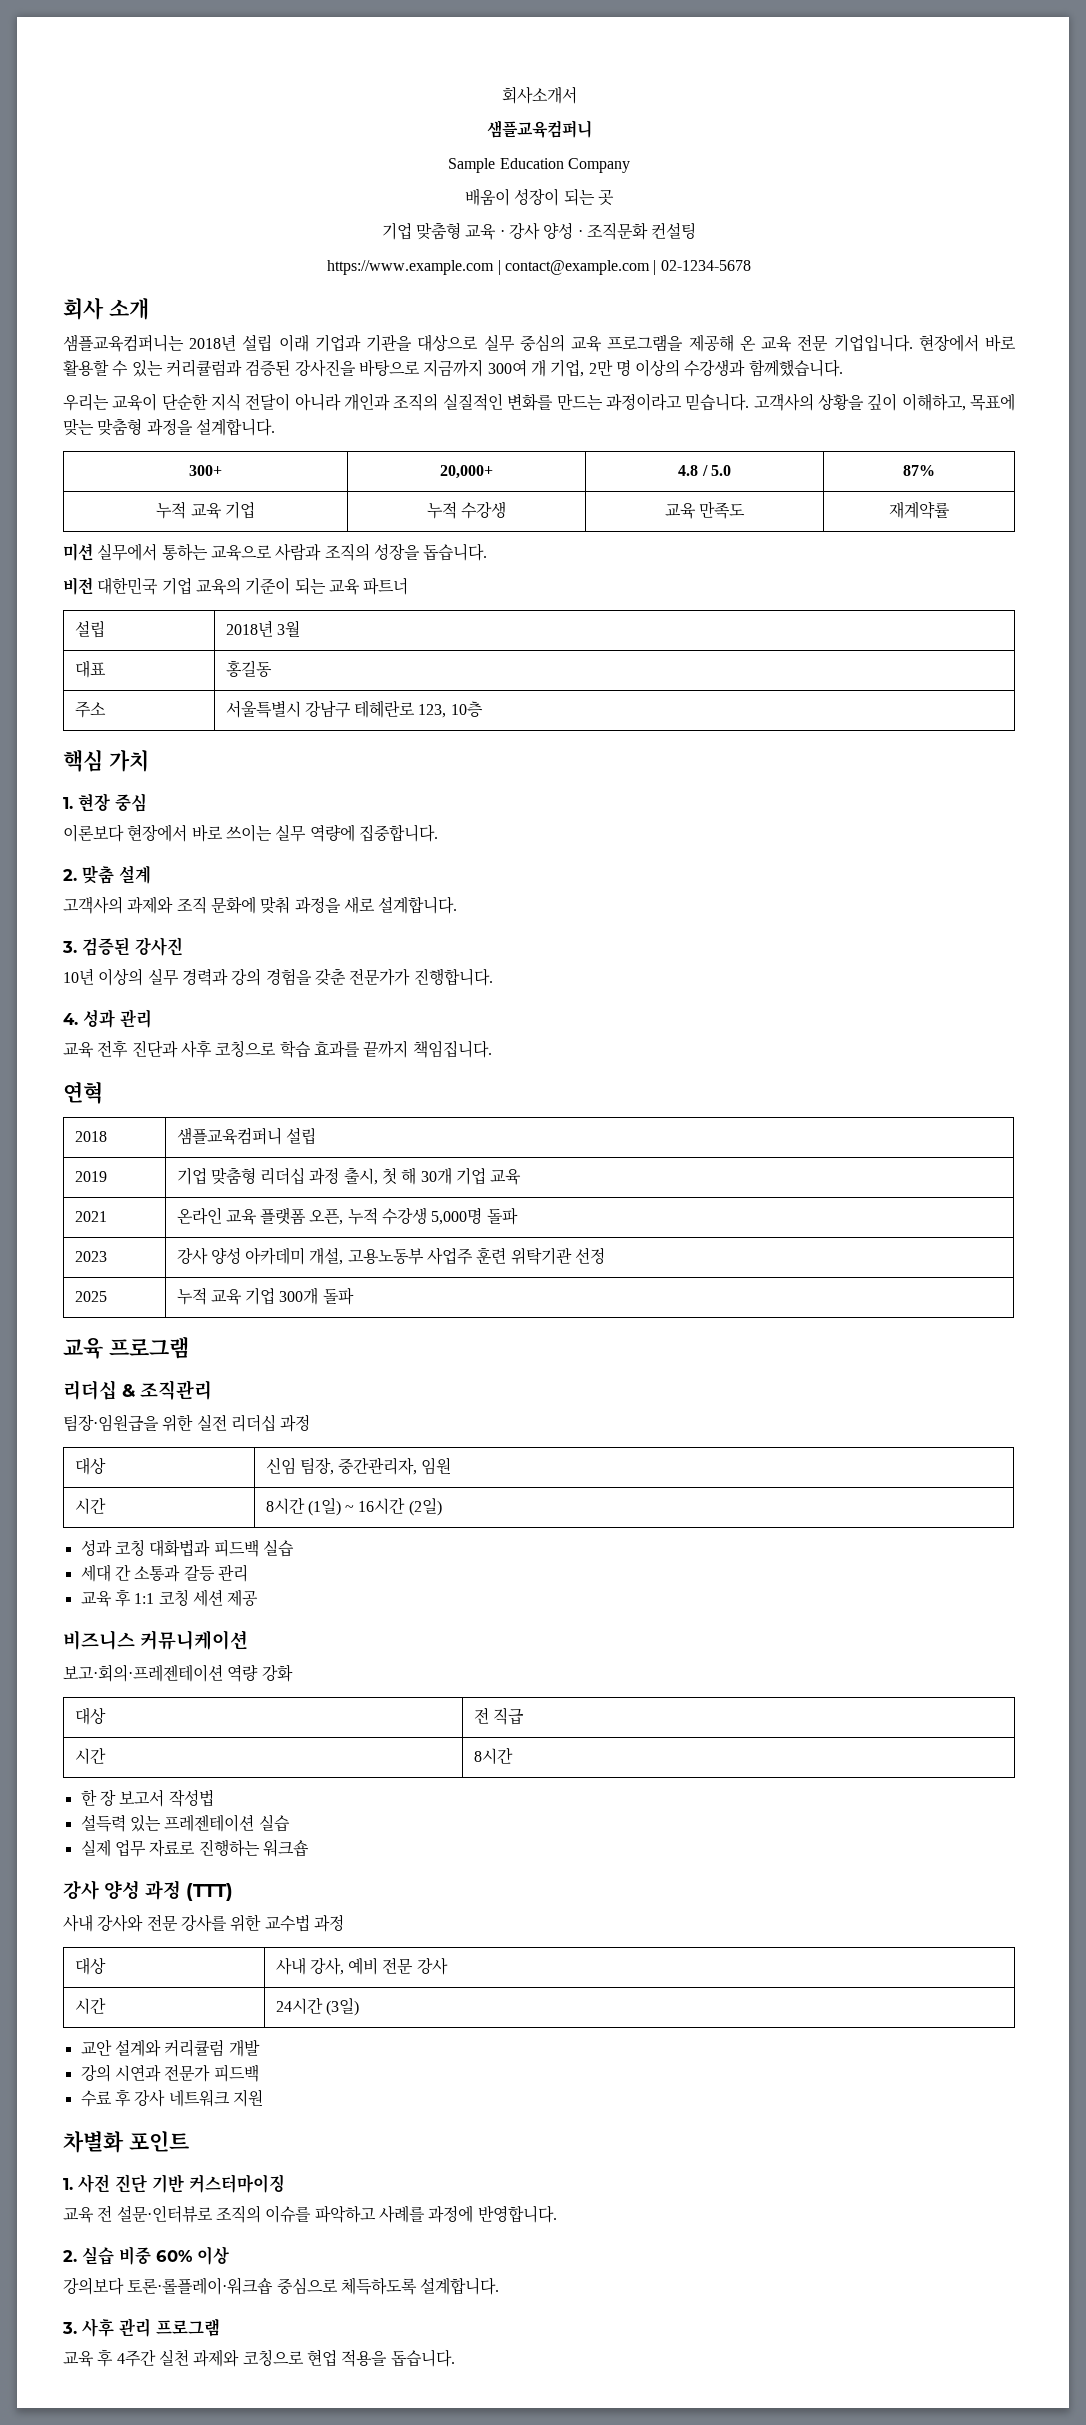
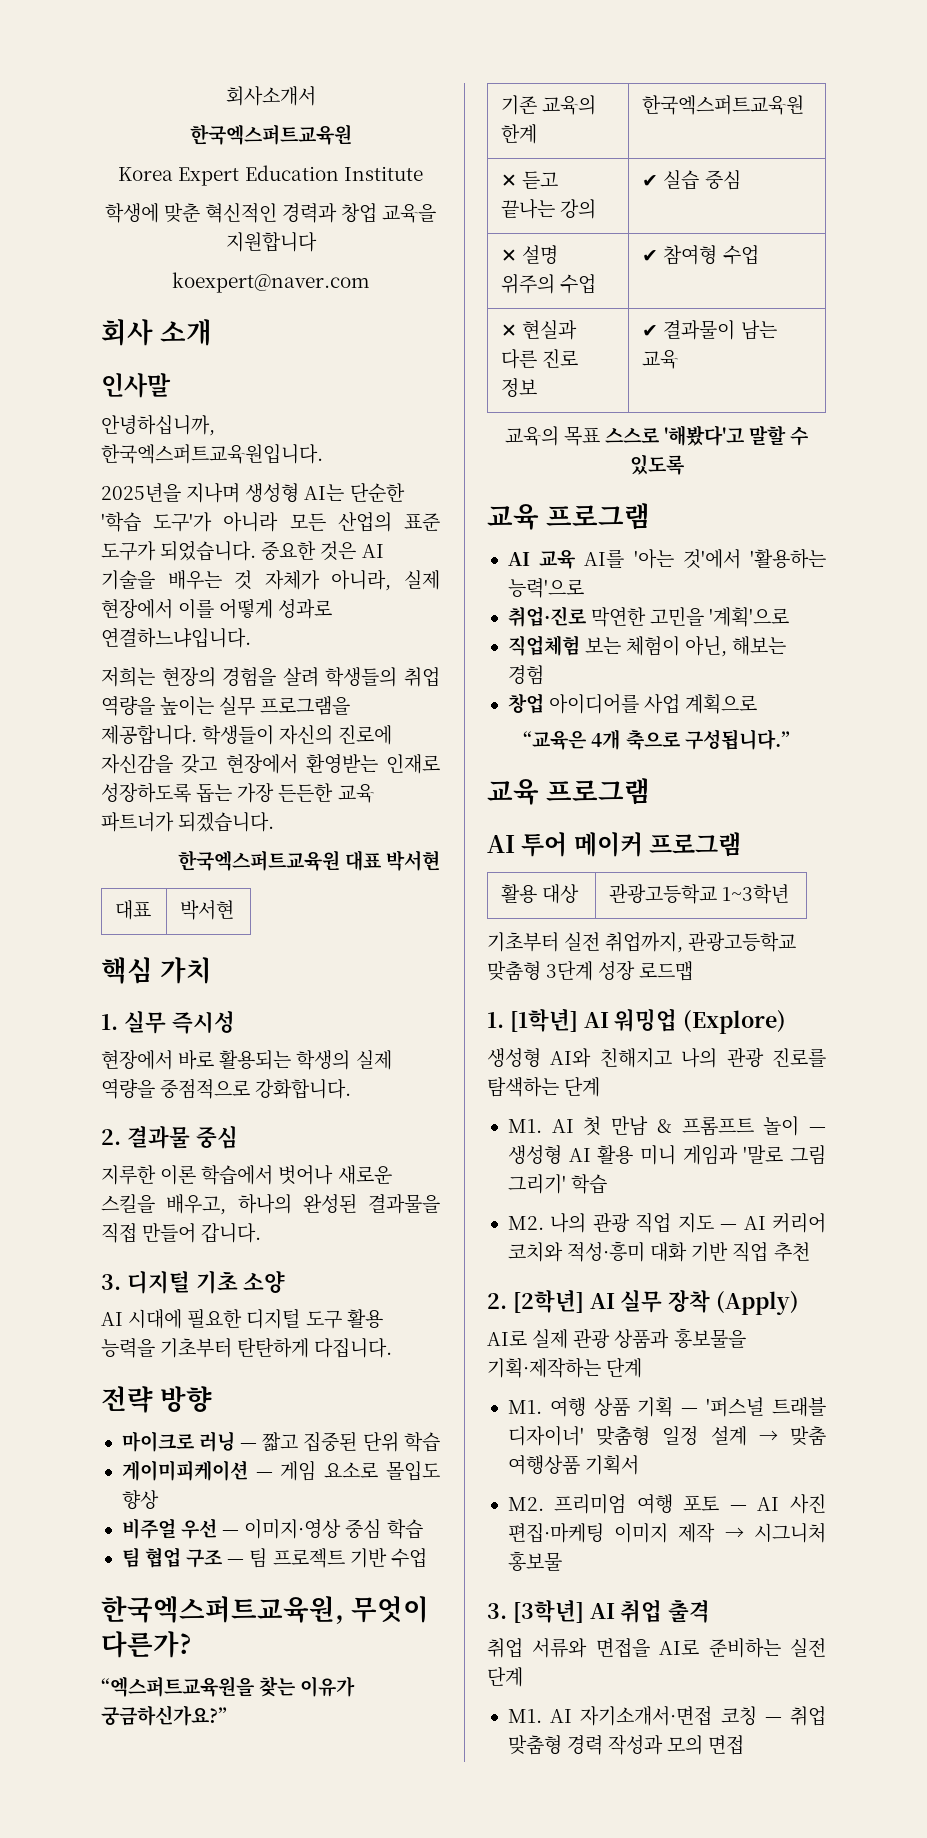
[486,120,592,138] [448,158,630,173] [465,188,614,206] [381,222,697,240] [327,260,751,275] [63,297,149,320] [63,334,1017,352] [63,359,843,377] [63,393,1016,411] [63,418,275,436] [189,465,222,476] [440,465,493,479] [678,465,731,476] [903,465,935,476] [156,501,255,519] [426,501,507,519] [664,501,746,519] [889,501,950,519] [63,543,488,561] [63,577,409,595] [74,620,105,638] [225,620,300,637] [74,660,106,678] [225,660,272,677] [74,702,106,718] [225,700,483,718] [63,749,149,772] [63,793,147,812] [63,824,438,842] [63,865,151,884] [63,896,458,914] [62,937,183,956] [63,968,493,986] [63,1009,152,1028] [63,1040,492,1058] [63,1081,103,1104] [74,1131,107,1142] [176,1127,316,1145] [74,1171,107,1182] [176,1167,522,1185] [74,1211,107,1222] [176,1207,518,1225] [74,1251,107,1262] [176,1247,606,1265] [74,1291,107,1302] [176,1287,354,1305] [63,1336,189,1359] [63,1380,212,1400] [63,1414,311,1432] [74,1457,106,1475] [265,1457,452,1475] [74,1497,106,1514] [265,1497,442,1516] [80,1539,294,1557] [80,1564,248,1582] [80,1589,259,1607] [63,1630,248,1650] [63,1664,293,1682] [74,1707,106,1725] [473,1707,524,1725] [74,1747,106,1764] [473,1747,513,1764] [80,1789,214,1807] [80,1814,290,1832] [80,1839,309,1857] [63,1880,233,1901] [63,1914,344,1932] [74,1957,106,1975] [275,1957,448,1975] [74,1997,106,2014] [275,1997,359,2016] [80,2039,260,2057] [80,2064,259,2082] [80,2089,263,2107] [63,2130,189,2153] [63,2174,285,2193] [63,2205,557,2223] [63,2246,229,2265] [63,2277,500,2295] [62,2318,220,2337] [63,2349,455,2367] 샘플교육컴퍼니 // Sample Education Company // 배움이 성장이 되는 곳 // 기업 맞춤형 교육 · 강사 양성 · 조직문화 컨설팅 // https://www.example.com | contact@example.com | 02-1234-5678 // 회사 소개 // 샘플교육컴퍼니는 2018년 설립 이래 기업과 기관을 대상으로 실무 중심의 교육 프로그램을 제공해 온 교육 전문 기업입니다. 현장에서 바로 활용할 수 있는 커리큘럼과 검증된 강사진을 바탕으로 지금까지 300여 개 기업, 2만 명 이상의 수강생과 함께했습니다. // 우리는 교육이 단순한 지식 전달이 아니라 개인과 조직의 실질적인 변화를 만드는 과정이라고 믿습니다. 고객사의 상황을 깊이 이해하고, 목표에 맞는 맞춤형 과정을 설계합니다. // 300+ | 20,000+ | 4.8 / 5.0 | 87% // 누적 교육 기업 | 누적 수강생 | 교육 만족도 | 재계약률 // 미션 실무에서 통하는 교육으로 사람과 조직의 성장을 돕습니다. // 비전 대한민국 기업 교육의 기준이 되는 교육 파트너 // 설립 | 2018년 3월 // 대표 | 홍길동 // 주소 | 서울특별시 강남구 테헤란로 123, 10층 // 핵심 가치 // 1. 현장 중심 // 이론보다 현장에서 바로 쓰이는 실무 역량에 집중합니다. // 2. 맞춤 설계 // 고객사의 과제와 조직 문화에 맞춰 과정을 새로 설계합니다. // 3. 검증된 강사진 // 10년 이상의 실무 경력과 강의 경험을 갖춘 전문가가 진행합니다. // 4. 성과 관리 // 교육 전후 진단과 사후 코칭으로 학습 효과를 끝까지 책임집니다. // 연혁 // 2018 | 샘플교육컴퍼니 설립 // 2019 | 기업 맞춤형 리더십 과정 출시, 첫 해 30개 기업 교육 // 2021 | 온라인 교육 플랫폼 오픈, 누적 수강생 5,000명 돌파 // 2023 | 강사 양성 아카데미 개설, 고용노동부 사업주 훈련 위탁기관 선정 // 2025 | 누적 교육 기업 300개 돌파 // 교육 프로그램 // 리더십 & 조직관리 // 팀장·임원급을 위한 실전 리더십 과정 // 대상 | 신임 팀장, 중간관리자, 임원 // 시간 | 8시간 (1일) ~ 16시간 (2일) // 성과 코칭 대화법과 피드백 실습 // 세대 간 소통과 갈등 관리 // 교육 후 1:1 코칭 세션 제공 // 비즈니스 커뮤니케이션 // 보고·회의·프레젠테이션 역량 강화 // 대상 | 전 직급 // 시간 | 8시간 // 한 장 보고서 작성법 // 설득력 있는 프레젠테이션 실습 // 실제 업무 자료로 진행하는 워크숍 // 강사 양성 과정 (TTT) // 사내 강사와 전문 강사를 위한 교수법 과정 // 대상 | 사내 강사, 예비 전문 강사 // 시간 | 24시간 (3일) // 교안 설계와 커리큘럼 개발 // 강의 시연과 전문가 피드백 // 수료 후 강사 네트워크 지원 // 차별화 포인트 // 1. 사전 진단 기반 커스터마이징 // 교육 전 설문·인터뷰로 조직의 이슈를 파악하고 사례를 과정에 반영합니다. // 2. 실습 비중 60% 이상 // 강의보다 토론·롤플레이·워크숍 중심으로 체득하도록 설계합니다. // 3. 사후 관리 프로그램 // 교육 후 4주간 실천 과제와 코칭으로 현업 적용을 돕습니다. -> [189,124,352,145] [118,165,423,186] [104,203,437,223] [225,232,317,252] [171,272,370,293] [101,319,213,346] [101,373,171,398] [101,415,215,436] [101,444,323,464] [101,483,405,503] [101,512,440,532] [101,541,384,561] [101,570,440,591] [101,599,333,619] [101,628,251,648] [101,667,440,687] [101,696,351,716] [101,725,393,745] [101,754,440,774] [101,783,374,803] [101,812,275,832] [177,850,440,871] [115,900,152,920] [180,900,235,920] [101,957,213,984] [101,1011,235,1034] [101,1050,392,1070] [101,1079,352,1099] [101,1126,238,1149] [101,1165,392,1185] [101,1194,440,1215] [101,1223,262,1243] [101,1270,286,1294] [101,1308,383,1329] [101,1338,393,1358] [101,1386,213,1413] [121,1431,440,1452] [121,1460,441,1481] [121,1490,159,1510] [121,1518,423,1539] [121,1547,427,1568] [101,1596,430,1624] [101,1631,192,1658] [101,1676,356,1697] [101,1705,227,1726] [501,95,597,115] [501,124,538,144] [642,95,805,115] [501,171,559,189] [501,199,597,219] [642,170,741,190] [501,245,559,265] [501,274,597,294] [642,245,759,265] [501,320,578,340] [501,349,579,369] [501,378,538,398] [642,320,777,340] [642,350,679,369] [504,425,810,446] [629,454,685,475] [487,503,651,530] [507,549,826,569] [507,578,584,598] [507,606,790,627] [507,635,787,657] [507,665,544,685] [507,693,758,714] [523,729,790,750] [487,778,651,805] [487,832,742,857] [501,884,580,904] [609,883,790,904] [487,931,797,953] [487,961,694,981] [487,1008,787,1034] [487,1047,826,1068] [487,1077,601,1097] [507,1116,826,1136] [507,1144,826,1165] [507,1174,608,1194] [507,1212,826,1233] [507,1241,810,1262] [487,1289,800,1315] [487,1328,746,1349] [487,1358,643,1378] [507,1397,826,1417] [507,1426,826,1446] [507,1455,640,1475] [507,1494,826,1514] [507,1522,826,1543] [507,1551,562,1571] [487,1599,711,1623] [487,1638,826,1658] [487,1667,523,1687] [507,1706,827,1726] [507,1735,745,1755] 한국엑스퍼트교육원 // Korea Expert Education Institute // 학생에 맞춘 혁신적인 경력과 창업 교육을 지원합니다 // koexpert@naver.com // 회사 소개 // 인사말 // 안녕하십니까, 한국엑스퍼트교육원입니다. // 2025년을 지나며 생성형 AI는 단순한 '학습 도구'가 아니라 모든 산업의 표준 도구가 되었습니다. 중요한 것은 AI 기술을 배우는 것 자체가 아니라, 실제 현장에서 이를 어떻게 성과로 연결하느냐입니다. // 저희는 현장의 경험을 살려 학생들의 취업 역량을 높이는 실무 프로그램을 제공합니다. 학생들이 자신의 진로에 자신감을 갖고 현장에서 환영받는 인재로 성장하도록 돕는 가장 든든한 교육 파트너가 되겠습니다. // 한국엑스퍼트교육원 대표 박서현 // 대표 | 박서현 // 핵심 가치 // 1. 실무 즉시성 // 현장에서 바로 활용되는 학생의 실제 역량을 중점적으로 강화합니다. // 2. 결과물 중심 // 지루한 이론 학습에서 벗어나 새로운 스킬을 배우고, 하나의 완성된 결과물을 직접 만들어 갑니다. // 3. 디지털 기초 소양 // AI 시대에 필요한 디지털 도구 활용 능력을 기초부터 탄탄하게 다집니다. // 전략 방향 // 마이크로 러닝 — 짧고 집중된 단위 학습 // 게이미피케이션 — 게임 요소로 몰입도 향상 // 비주얼 우선 — 이미지·영상 중심 학습 // 팀 협업 구조 — 팀 프로젝트 기반 수업 // 한국엑스퍼트교육원, 무엇이 다른가? // “엑스퍼트교육원을 찾는 이유가 궁금하신가요?” // 기존 교육의 한계 | 한국엑스퍼트교육원 // ✕ 듣고 끝나는 강의 | ✔ 실습 중심 // ✕ 설명 위주의 수업 | ✔ 참여형 수업 // ✕ 현실과 다른 진로 정보 | ✔ 결과물이 남는 교육 // 교육의 목표 스스로 '해봤다'고 말할 수 있도록 // 교육 프로그램 // AI 교육 AI를 '아는 것'에서 '활용하는 능력'으로 // 취업·진로 막연한 고민을 '계획'으로 // 직업체험 보는 체험이 아닌, 해보는 경험 // 창업 아이디어를 사업 계획으로 // “교육은 4개 축으로 구성됩니다.” // 교육 프로그램 // AI 투어 메이커 프로그램 // 활용 대상 | 관광고등학교 1~3학년 // 기초부터 실전 취업까지, 관광고등학교 맞춤형 3단계 성장 로드맵 // 1. [1학년] AI 워밍업 (Explore) // 생성형 AI와 친해지고 나의 관광 진로를 탐색하는 단계 // M1. AI 첫 만남 & 프롬프트 놀이 — 생성형 AI 활용 미니 게임과 '말로 그림 그리기' 학습 // M2. 나의 관광 직업 지도 — AI 커리어 코치와 적성·흥미 대화 기반 직업 추천 // 2. [2학년] AI 실무 장착 (Apply) // AI로 실제 관광 상품과 홍보물을 기획·제작하는 단계 // M1. 여행 상품 기획 — '퍼스널 트래블 디자이너' 맞춤형 일정 설계 → 맞춤 여행상품 기획서 // M2. 프리미엄 여행 포토 — AI 사진 편집·마케팅 이미지 제작 → 시그니처 홍보물 // 3. [3학년] AI 취업 출격 // 취업 서류와 면접을 AI로 준비하는 실전 단계 // M1. AI 자기소개서·면접 코칭 — 취업 맞춤형 경력 작성과 모의 면접

